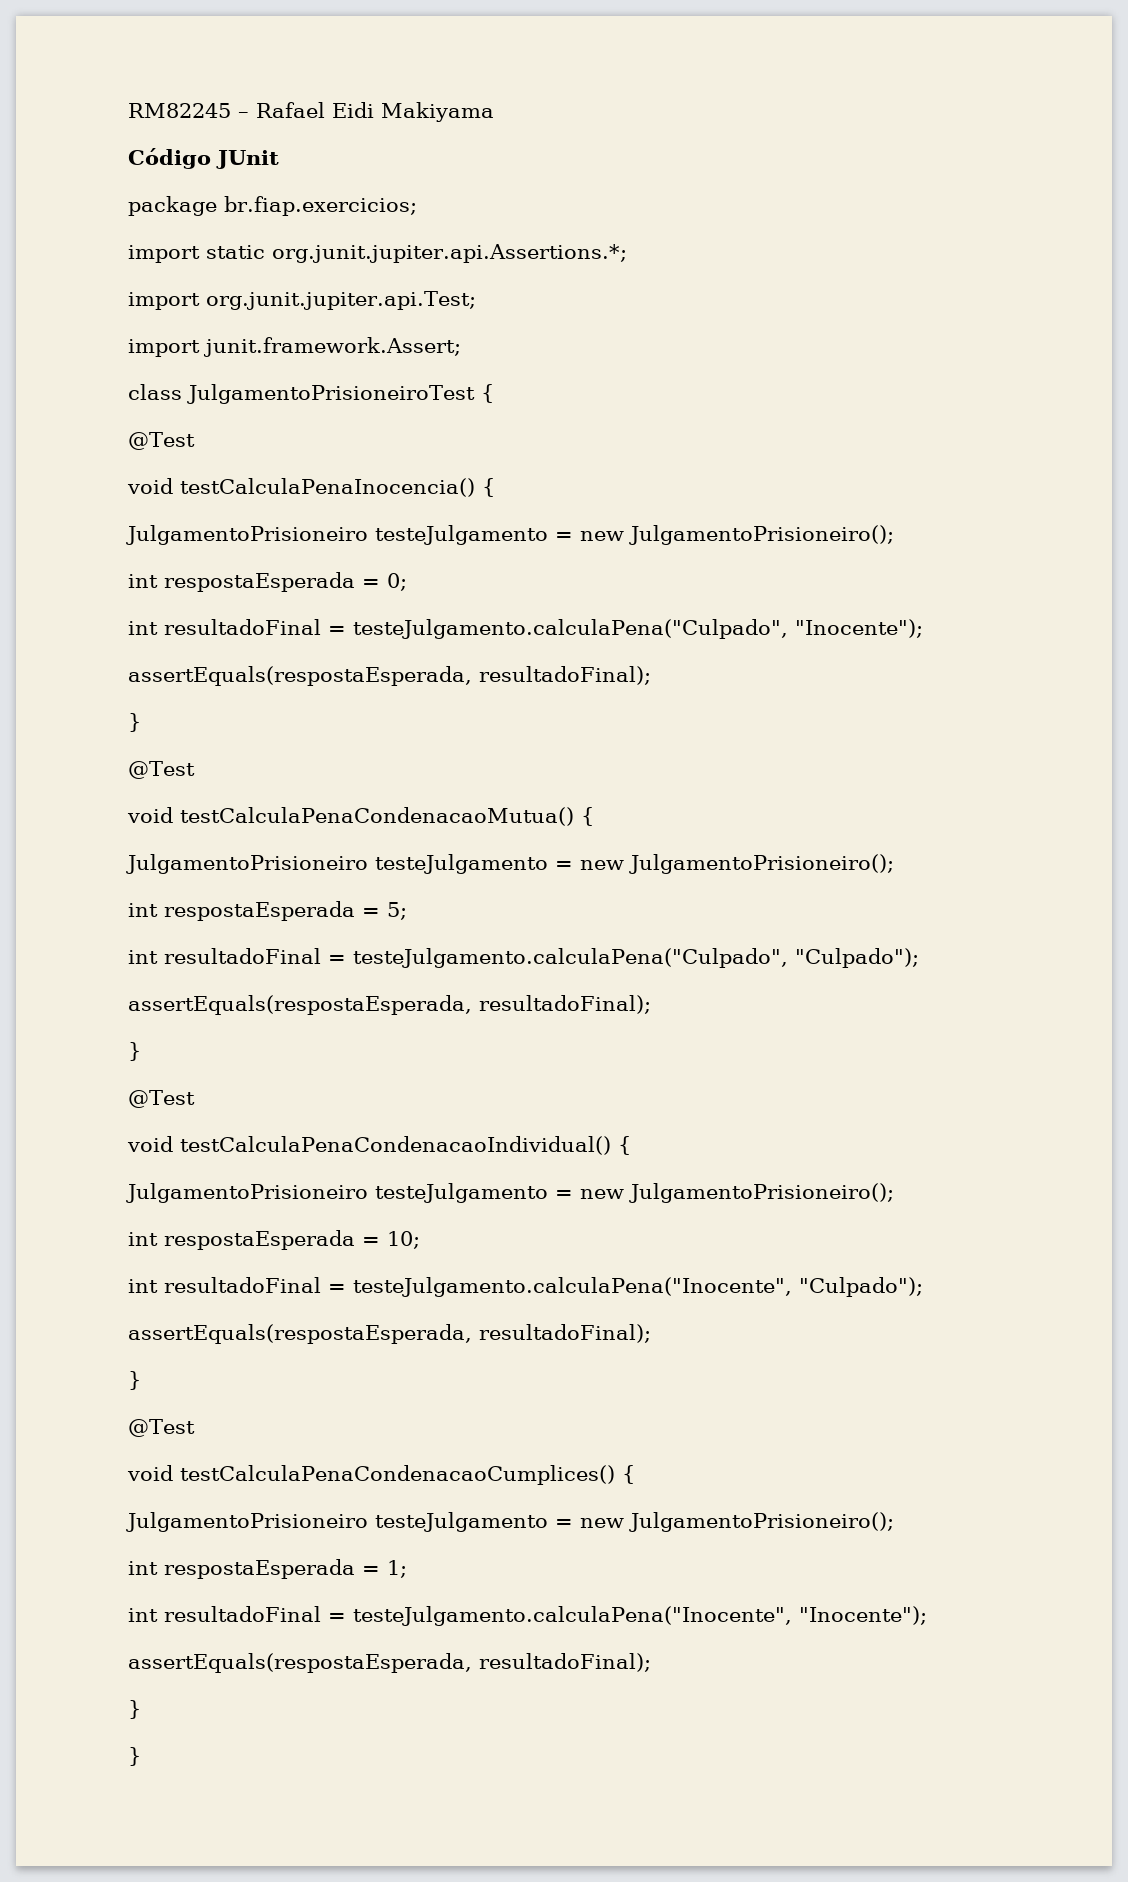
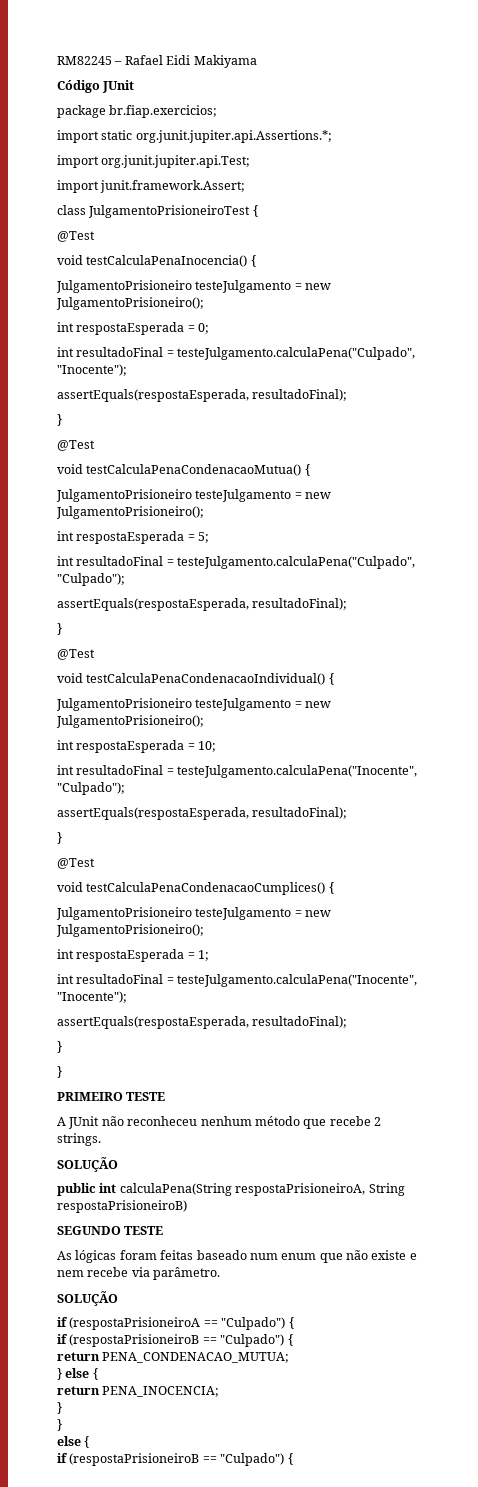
(141, 1756) none -> [57,1092,166,1101] [57,1116,381,1129] [57,1133,101,1146] [57,1157,118,1172] [57,1183,405,1196] [57,1200,187,1213] [57,1226,164,1235] [57,1250,417,1263] [57,1267,221,1280] [57,1291,118,1306] [57,1317,294,1330] [57,1334,293,1347] [57,1352,290,1363] [57,1368,98,1380] [57,1386,220,1397] [57,1402,62,1414] [57,1419,62,1431] [57,1436,90,1448] [57,1453,293,1466] // PRIMEIRO TESTE // A JUnit não reconheceu nenhum método que recebe 2 strings. // SOLUÇÃO // public int calculaPena(String respostaPrisioneiroA, String respostaPrisioneiroB) // SEGUNDO TESTE // As lógicas foram feitas baseado num enum que não existe e nem recebe via parâmetro. // SOLUÇÃO // if (respostaPrisioneiroA == "Culpado") { // if (respostaPrisioneiroB == "Culpado") { // return PENA_CONDENACAO_MUTUA; // } else { // return PENA_INOCENCIA; // } // } // else { // if (respostaPrisioneiroB == "Culpado") {

